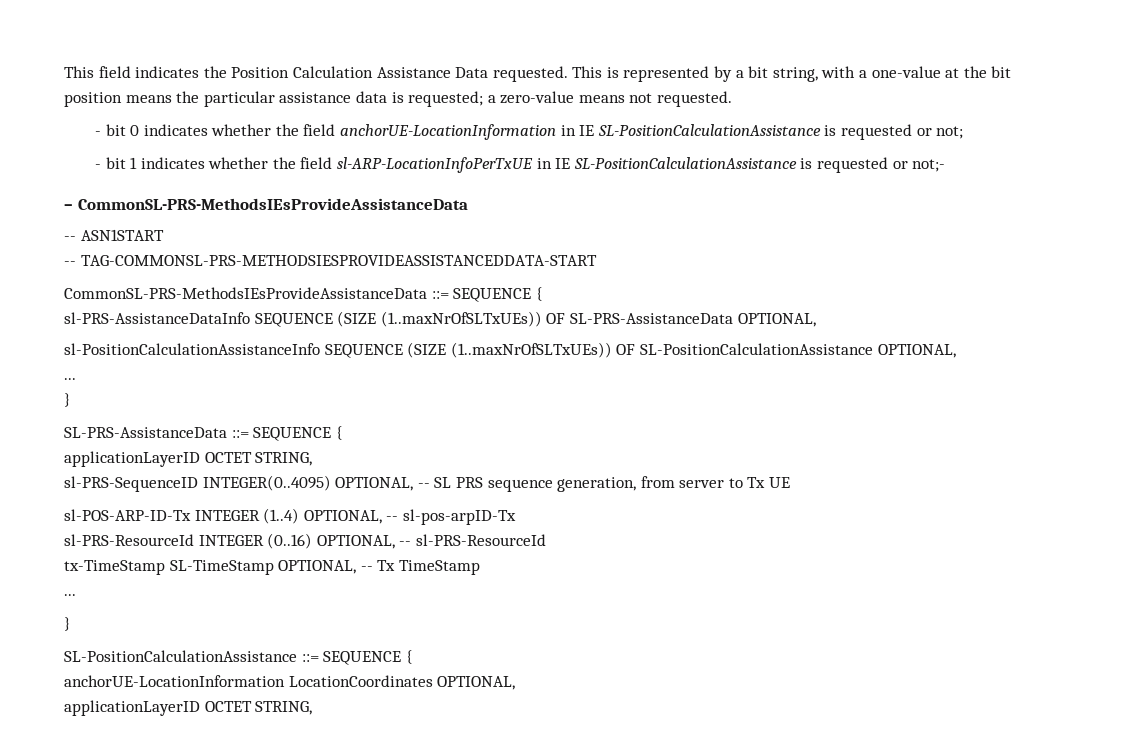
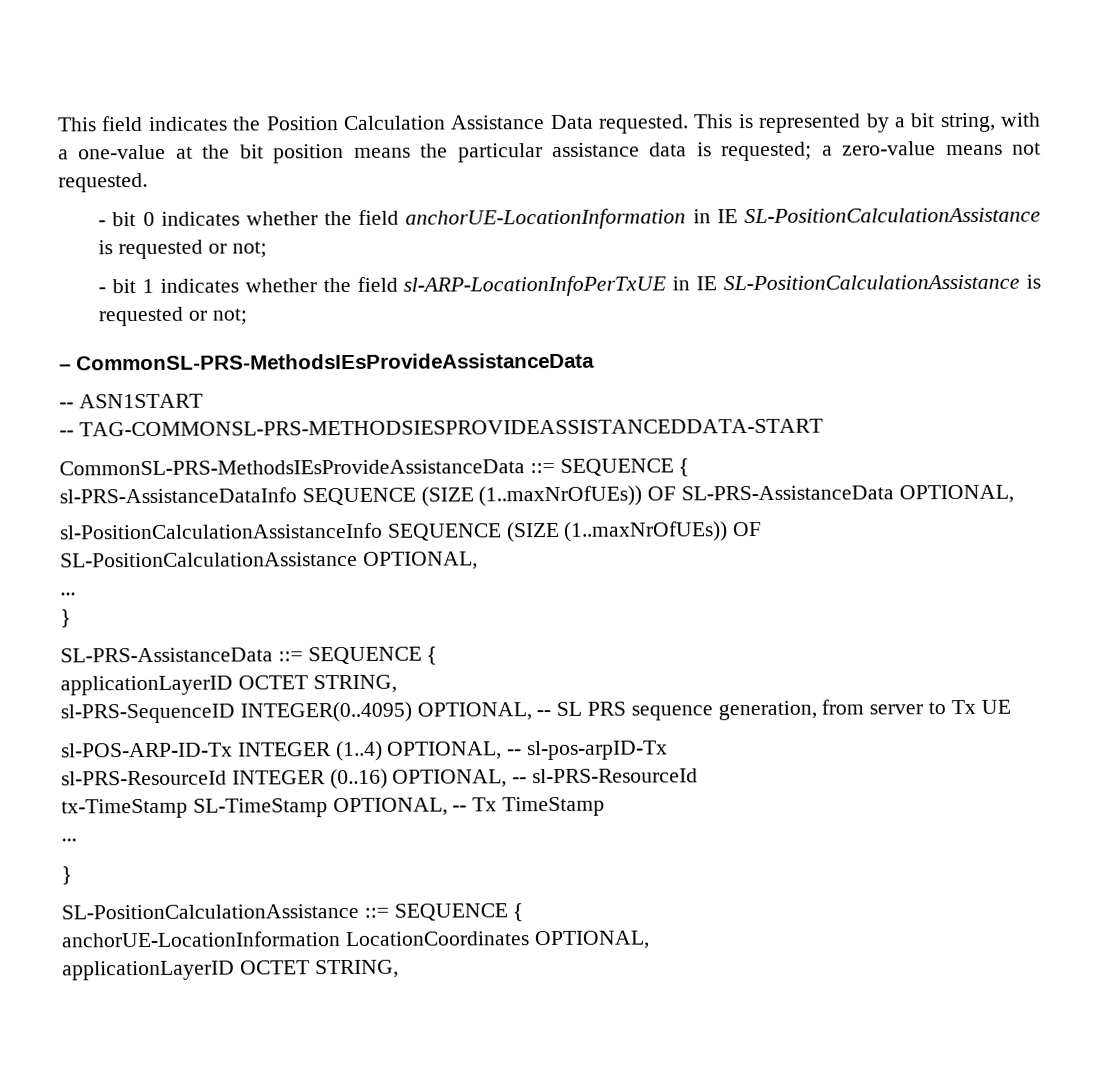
[912,159,946,172] not;- -> [211,308,247,325] not;
[380,311,542,327] (1..maxNrOfSLTxUEs)) -> [478,485,643,507] (1..maxNrOfUEs))
[450,342,612,358] (1..maxNrOfSLTxUEs)) -> [563,521,729,542] (1..maxNrOfUEs))

